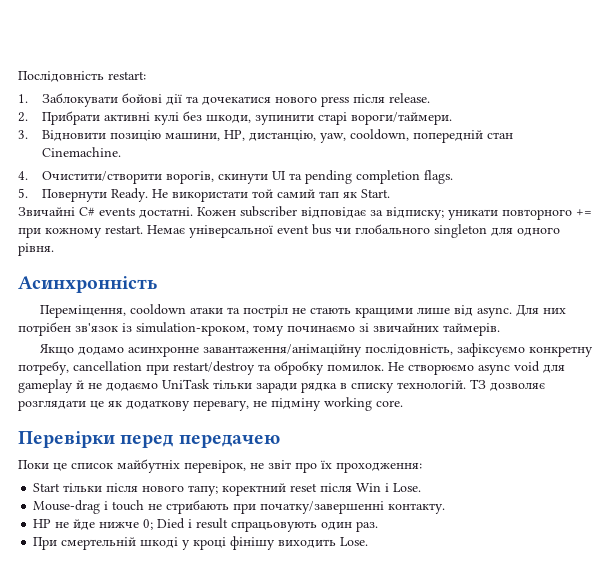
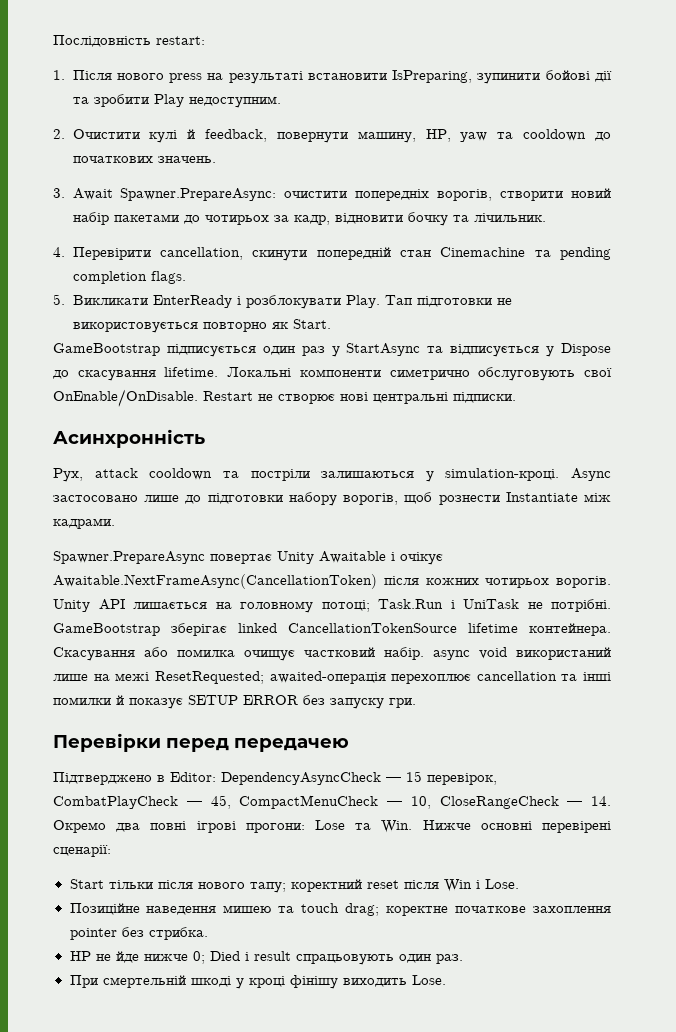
[41,93,430,107] [18,111,452,125] [18,129,513,143] [41,147,121,157] [18,171,285,184] Заблокувати бойові дії та дочекатися нового press після release. // 2. Прибрати активні кулі без шкоди, зупинити старі вороги/таймери. // 3. Відновити позицію машини, HP, дистанцію, yaw, cooldown, попередній стан Cinemachine. // 4. Очистити/створити ворогів, скинути UI -> [72,70,612,84] [72,94,281,108] [53,129,612,143] [72,156,216,163] [53,188,612,201] [72,212,546,226] [53,247,526,261] Після нового press на результаті встановити IsPreparing, зупинити бойові дії та зробити Play недоступним. // 2. Очистити кулі й feedback, повернути машину, HP, yaw та cooldown до початкових значень. // 3. Await Spawner.PrepareAsync: очистити попередніх ворогів, створити новий набір пакетами до чотирьох за кадр, відновити бочку та лічильник. // 4. Перевірити cancellation, скинути попередній стан Cinemachine
[41,188,390,202] [18,206,592,220] [18,224,560,238] [18,243,54,256] [18,276,157,293] [39,304,566,318] [18,322,500,336] [39,343,593,357] [18,361,565,375] [18,379,545,393] [18,397,403,411] [18,431,280,448] [18,459,422,473] Повернути Ready. Не використати той самий тап як Start. // Звичайні C# events достатні. Кожен subscriber відповідає за відписку; уникати повторного += при кожному restart. Немає універсальної event bus чи глобального singleton для одного рівня. // Асинхронність // Переміщення, cooldown атаки та постріл не стають кращими лише від async. Для них потрібен зв'язок із simulation-кроком, тому починаємо зі звичайних таймерів. // Якщо додамо асинхронне завантаження/анімаційну послідовність, зафіксуємо конкретну потребу, cancellation при restart/destroy та обробку помилок. Не створюємо async void для gameplay й не додаємо UniTask тільки заради рядка в списку технологій. ТЗ дозволяє розглядати це як додаткову перевагу, не підміну working core. // Перевірки перед передачею // Поки це список майбутніх перевірок, не звіт про їх проходження: -> [72,295,512,309] [72,319,331,333] [53,343,612,357] [53,367,612,381] [53,389,516,407] [53,429,205,448] [53,468,611,482] [53,492,611,506] [53,518,115,529] [53,551,443,565] [53,574,611,589] [53,599,611,613] [53,623,611,636] [53,647,611,661] [53,671,611,684] [53,695,416,709] [53,733,349,752] [53,771,497,785] [53,795,611,809] [53,820,611,833] [53,845,111,857] Викликати EnterReady і розблокувати Play. Тап підготовки не використовується повторно як Start. // GameBootstrap підписується один раз у StartAsync та відписується у Dispose до скасування lifetime. Локальні компоненти симетрично обслуговують свої OnEnable/OnDisable. Restart не створює нові центральні підписки. // Асинхронність // Рух, attack cooldown та постріли залишаються у simulation-кроці. Async застосовано лише до підготовки набору ворогів, щоб рознести Instantiate між кадрами. // Spawner.PrepareAsync повертає Unity Awaitable і очікує Awaitable.NextFrameAsync(CancellationToken) після кожних чотирьох ворогів. Unity API лишається на головному потоці; Task.Run і UniTask не потрібні. GameBootstrap зберігає linked CancellationTokenSource lifetime контейнера. Скасування або помилка очищує частковий набір. async void використаний лише на межі ResetRequested; awaited-операція перехоплює cancellation та інші помилки й показує SETUP ERROR без запуску гри. // Перевірки перед передачею // Підтверджено в Editor: DependencyAsyncCheck — 15 перевірок, CombatPlayCheck — 45, CompactMenuCheck — 10, CloseRangeCheck — 14. Окремо два повні ігрові прогони: Lose та Win. Нижче основні перевірені сценарії:
[33,500,446,514] Mouse-drag і touch не стрибають при початку/завершенні контакту. -> [69,903,611,916] [69,927,208,940] Позиційне наведення мишею та touch drag; коректне початкове захоплення pointer без стрибка.

